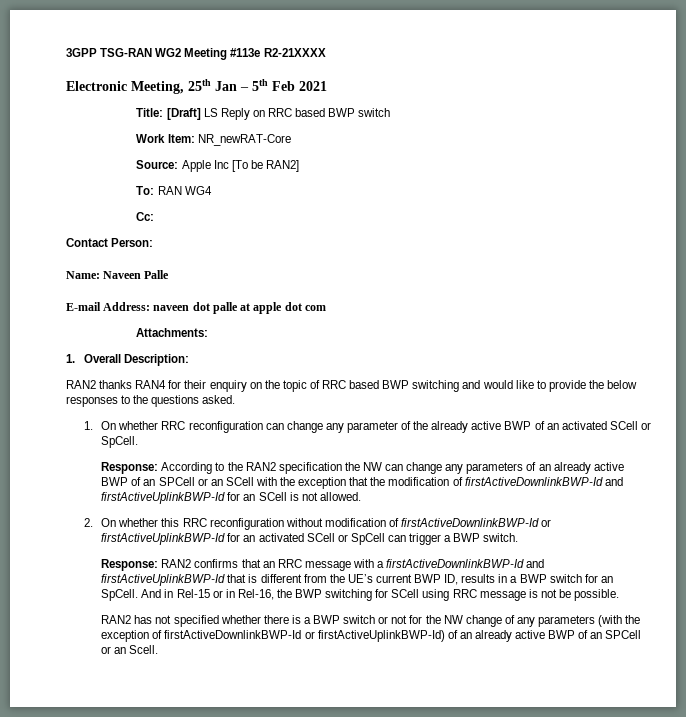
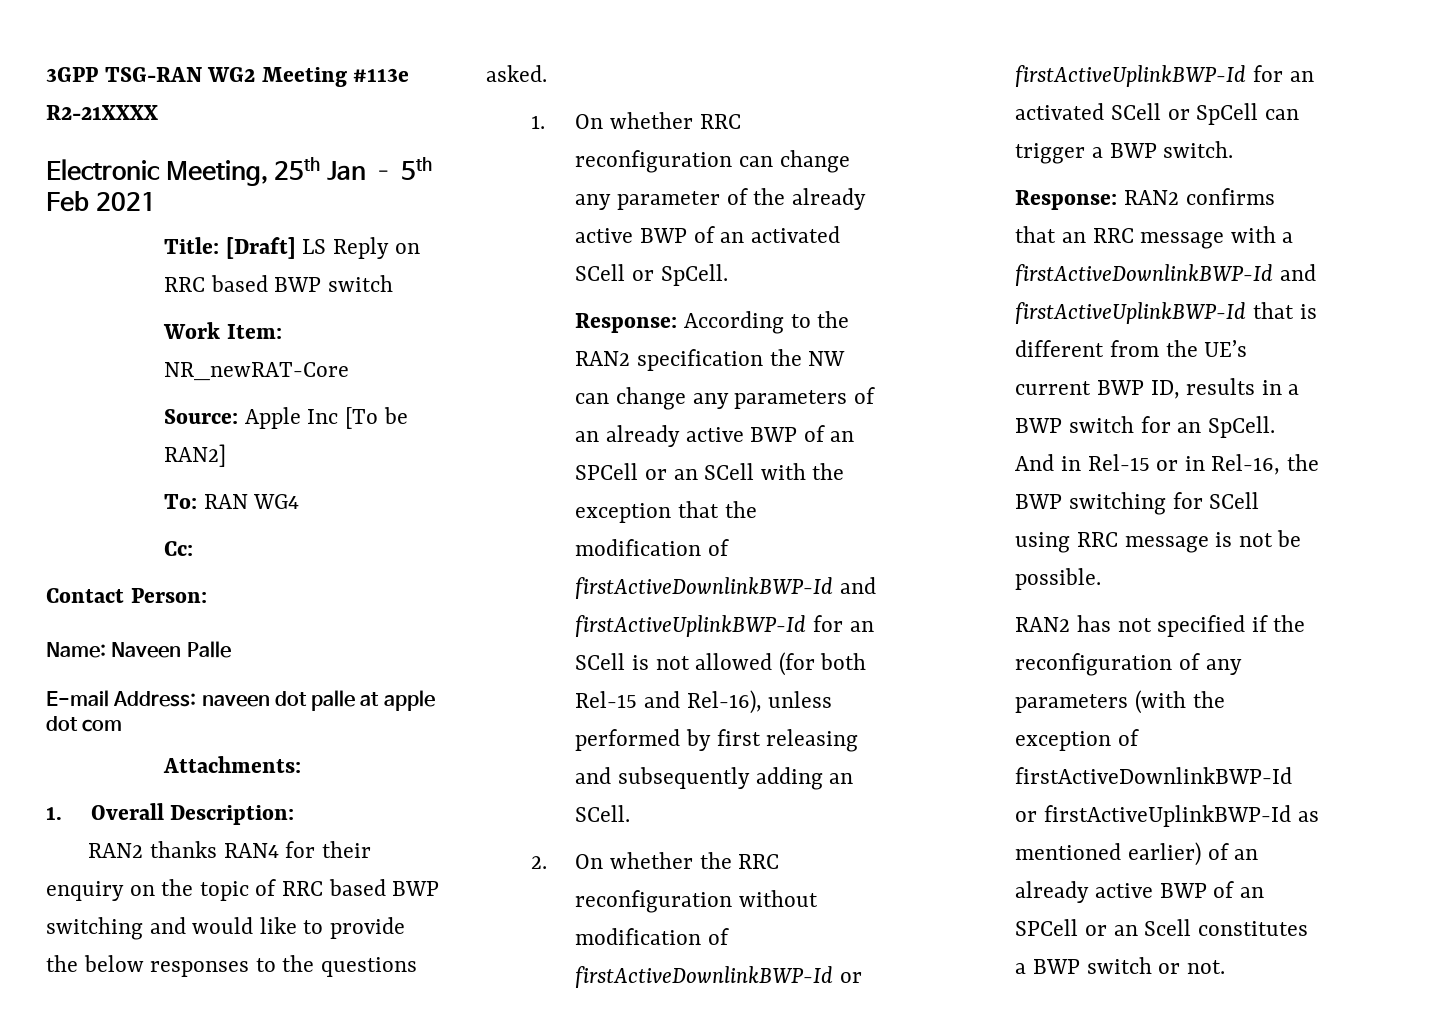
[319,492,361,501] allowed. -> [695,652,867,676] [575,690,833,714] [575,729,859,752] [575,767,854,790] [575,805,631,822] allowed (for both Rel-15 and Rel-16), unless performed by first releasing and subsequently adding an SCell.
[161,518,180,527] this -> [699,852,732,869] the
[220,615,502,627] whether there is a BWP switch or not for the NW change -> [1251,615,1306,632] [1015,653,1173,676] if the reconfiguration
[317,630,445,642] firstActiveUplinkBWP-Id) -> [1044,805,1319,827] [1015,842,1202,866] firstActiveUplinkBWP-Id as mentioned earlier)
[129,645,159,654] Scell. -> [1144,919,1308,936] [1015,957,1225,974] Scell constitutes a BWP switch or not.

